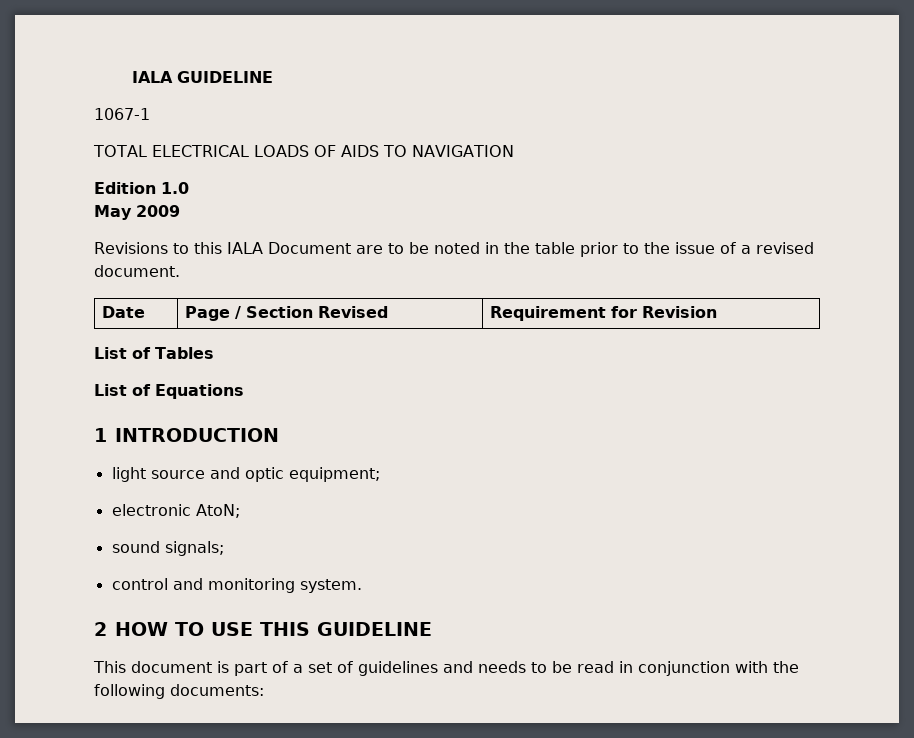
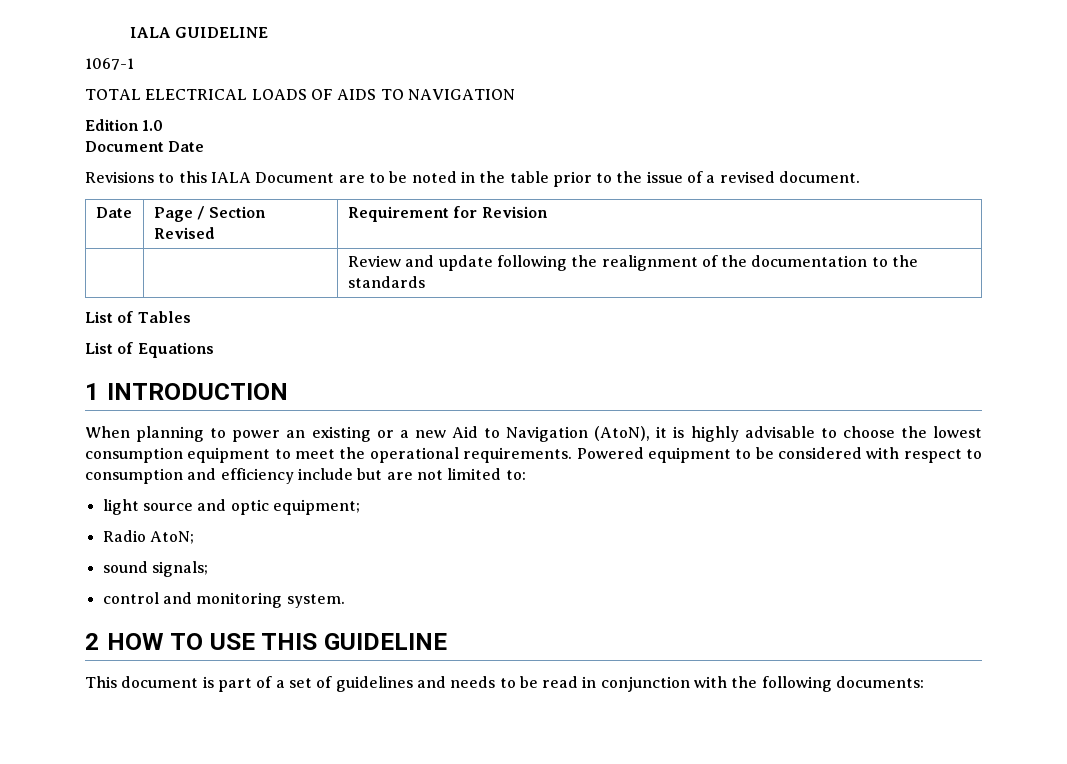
[94,205,180,220] May 2009 -> [85,141,205,152] Document Date
(718, 312) none -> [347,255,919,271] [347,276,425,288] // | | Review and update following the realignment of the documentation to the standards
(279, 435) none -> [85,426,983,442] [85,447,983,463] [85,468,526,484] // When planning to power an existing or a new Aid to Navigation (AtoN), it is highly advisable to choose the lowest consumption equipment to meet the operational requirements. Powered equipment to be considered with respect to consumption and efficiency include but are not limited to:
[111,504,191,516] electronic -> [102,530,146,542] Radio

